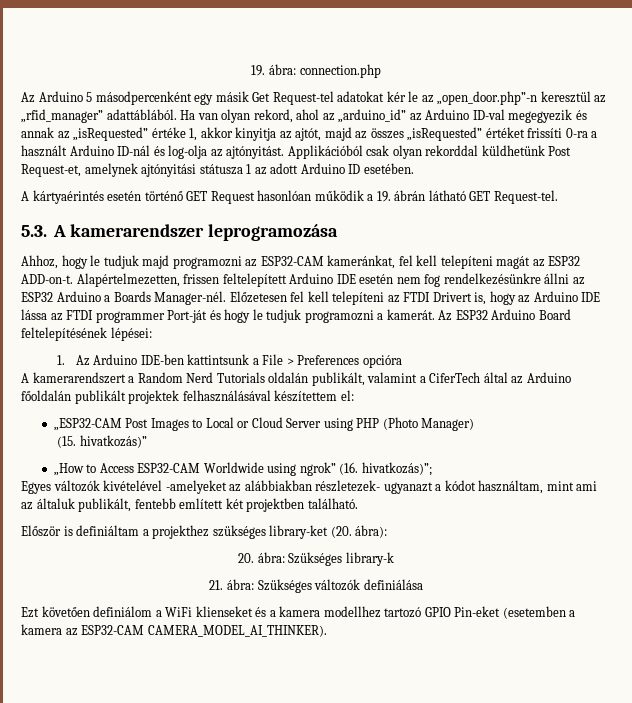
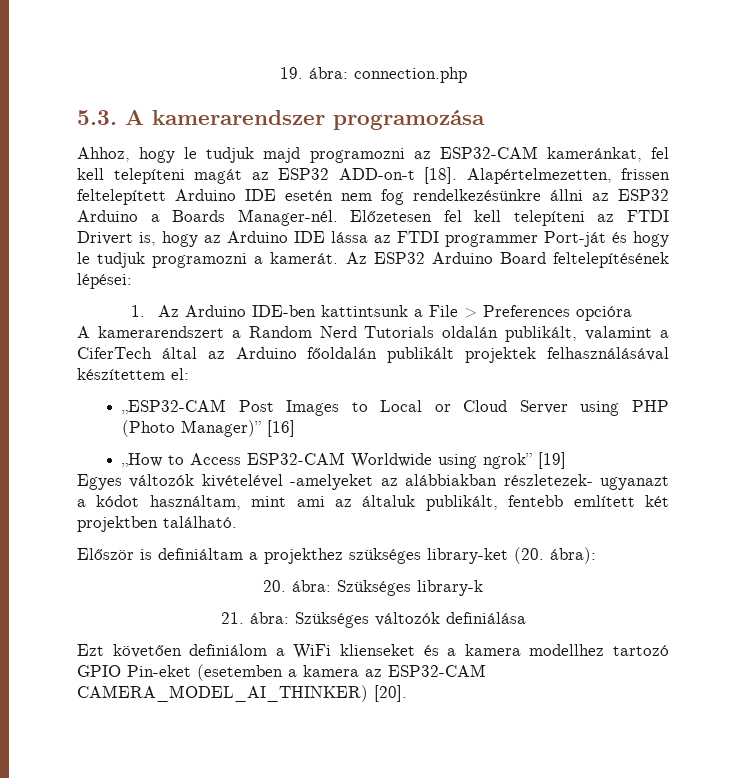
[21,91,607,105] [21,109,587,123] [21,127,598,141] [21,145,572,159] [21,163,414,177] [21,190,558,204] // Az Arduino 5 másodpercenként egy másik Get Request-tel adatokat kér le az „open_door.php”-n keresztül az „rfid_manager” adattáblából. Ha van olyan rekord, ahol az „arduino_id” az Arduino ID-val megegyezik és annak az „isRequested” értéke 1, akkor kinyitja az ajtót, majd az összes „isRequested” értéket frissíti 0-ra a használt Arduino ID-nál és log-olja az ajtónyitást. Applikációból csak olyan rekorddal küldhetünk Post Request-et, amelynek ajtónyitási státusza 1 az adott Arduino ID esetében. // A kártyaérintés esetén történő GET Request hasonlóan működik a 19. ábrán látható GET Request-tel. -> (467, 75) none
[207,224,338,241] leprogramozása -> [333,110,486,130] programozása
[21,274,73,284] ADD-on-t. -> [338,167,457,184] ADD-on-t [18].
[421,418,475,431] [57,435,147,448] Manager) // (15. hivatkozás)” -> [181,420,296,437] Manager)” [16]
[339,462,432,476] (16. hivatkozás)”; -> [538,452,567,469] [19]
[147,625,327,637] CAMERA_MODEL_AI_THINKER). -> [77,685,407,702] CAMERA_MODEL_AI_THINKER) [20].

